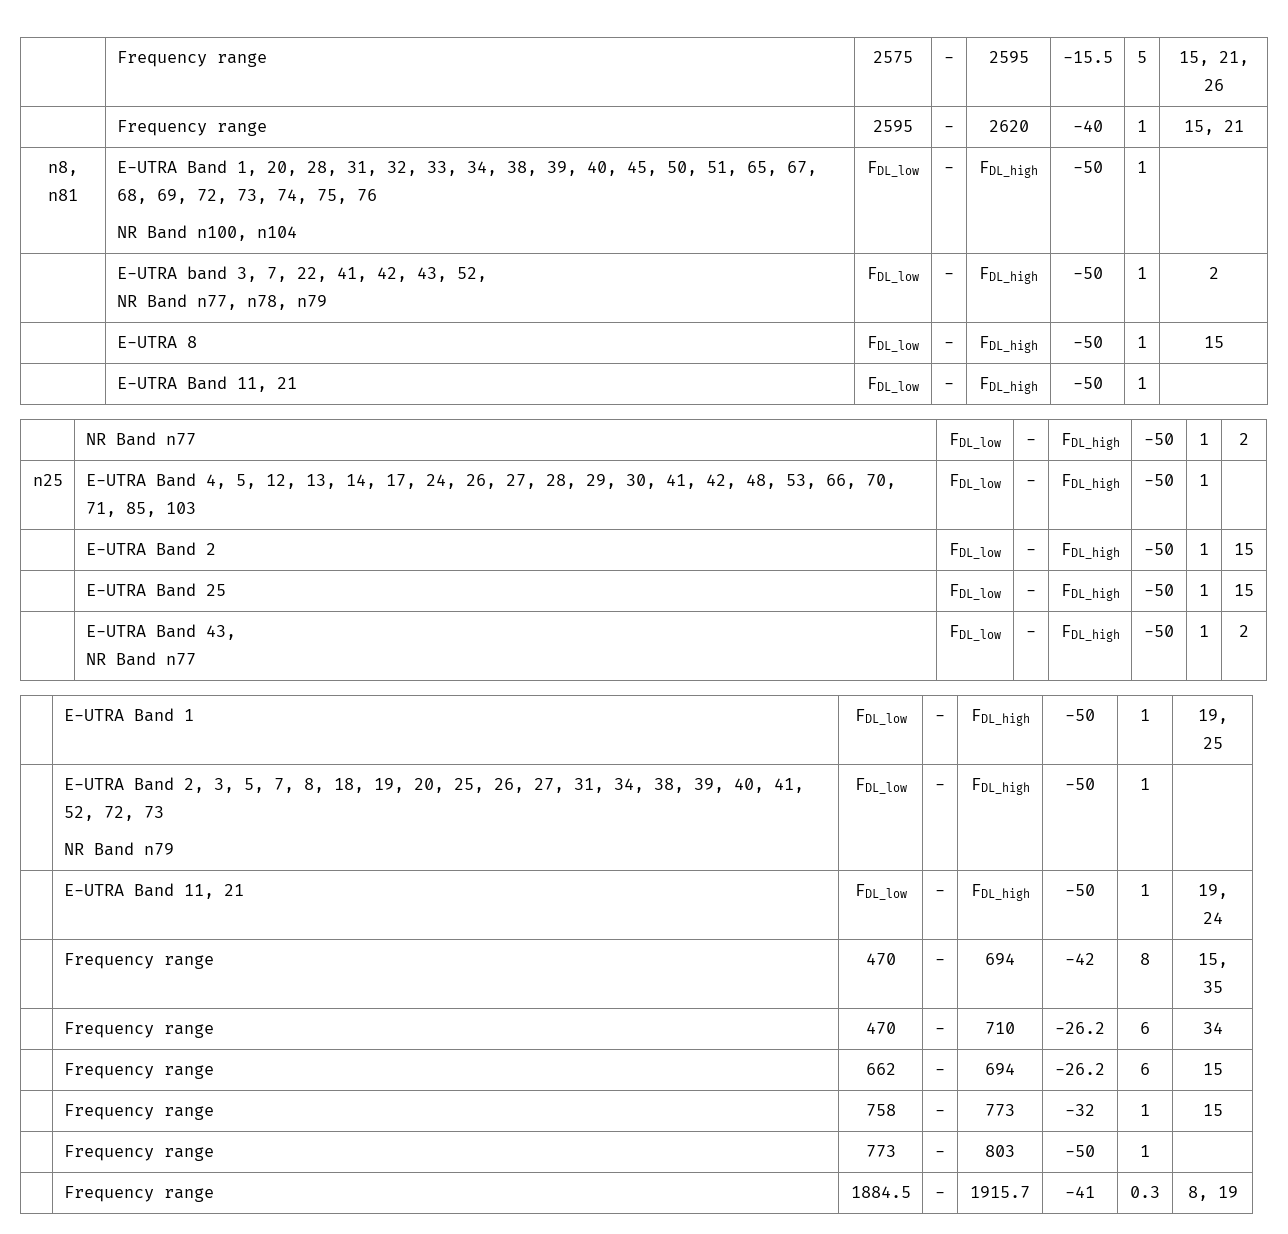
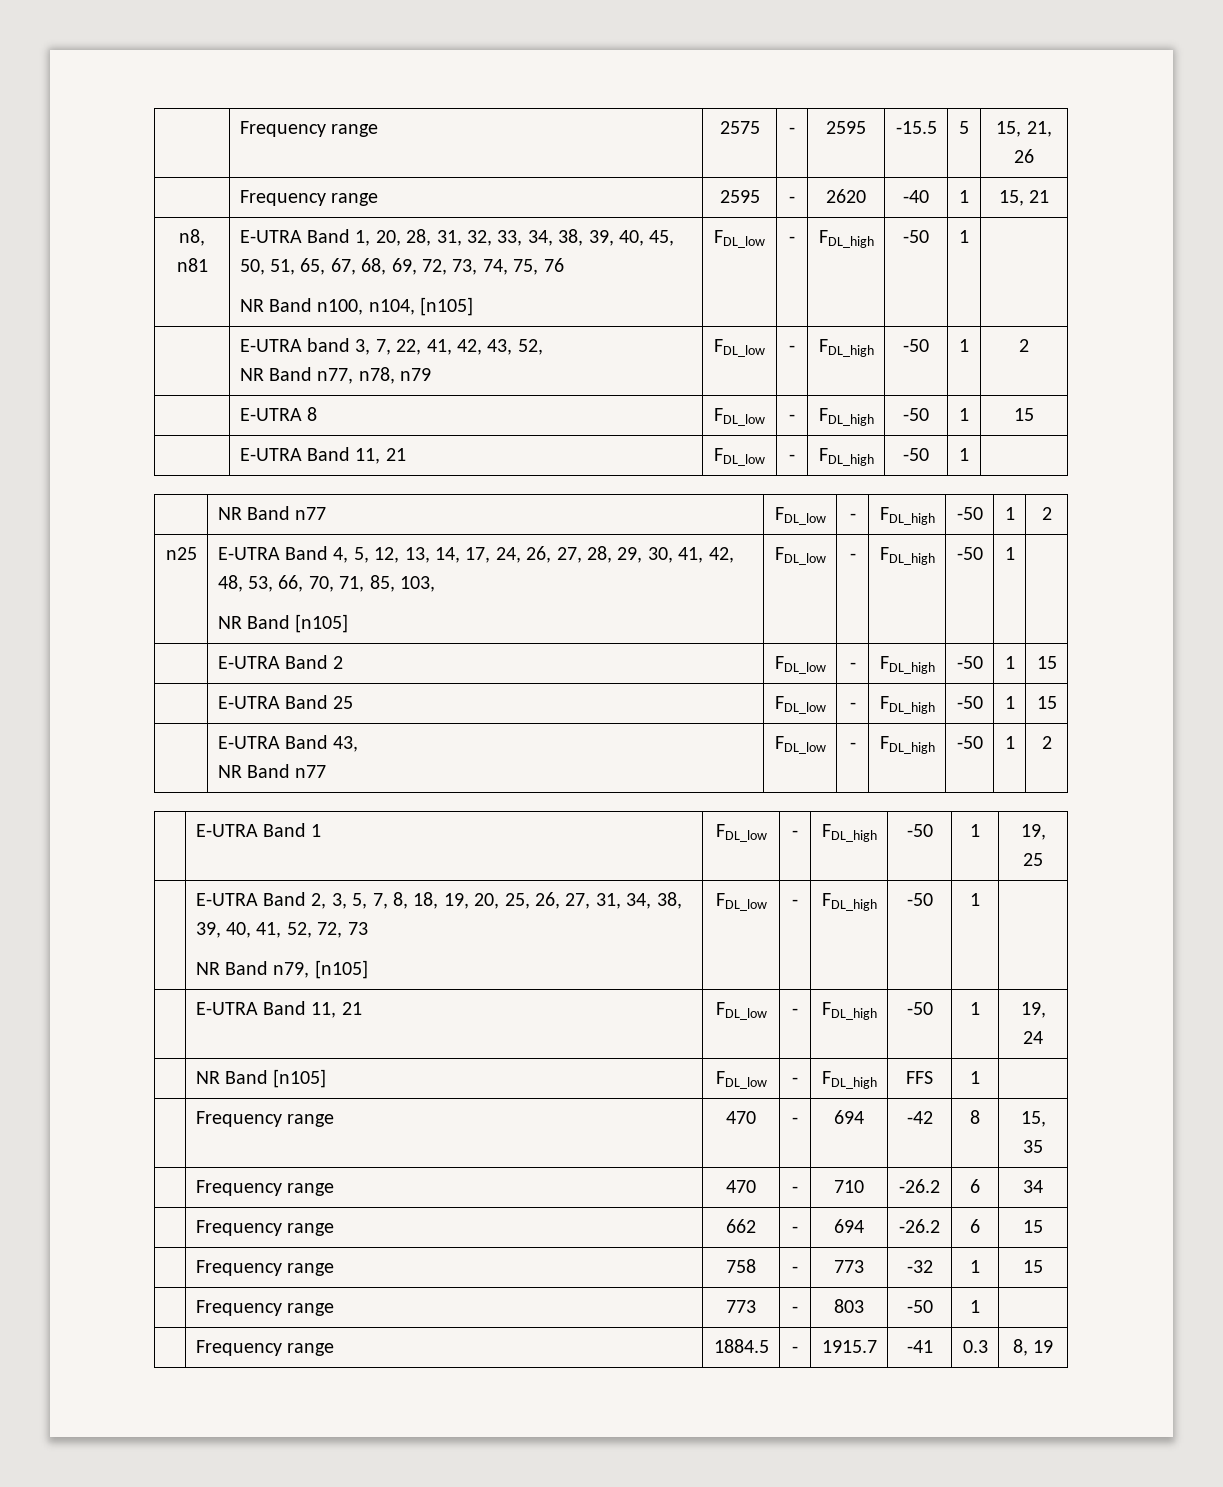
[256,226,297,238] n104 -> [368,297,474,316] n104, [n105]
[165,502,196,514] 103 -> [400,576,436,592] [217,614,349,633] 103, // NR Band [n105]
[143,843,174,855] n79 -> [273,960,368,979] n79, [n105]
(1223, 918) none -> [195,1069,327,1088] [715,1071,767,1089] [792,1077,798,1084] [821,1071,877,1089] [906,1071,933,1084] [970,1071,980,1084] // | NR Band [n105] | FDL_low | - | FDL_high | FFS | 1 |

